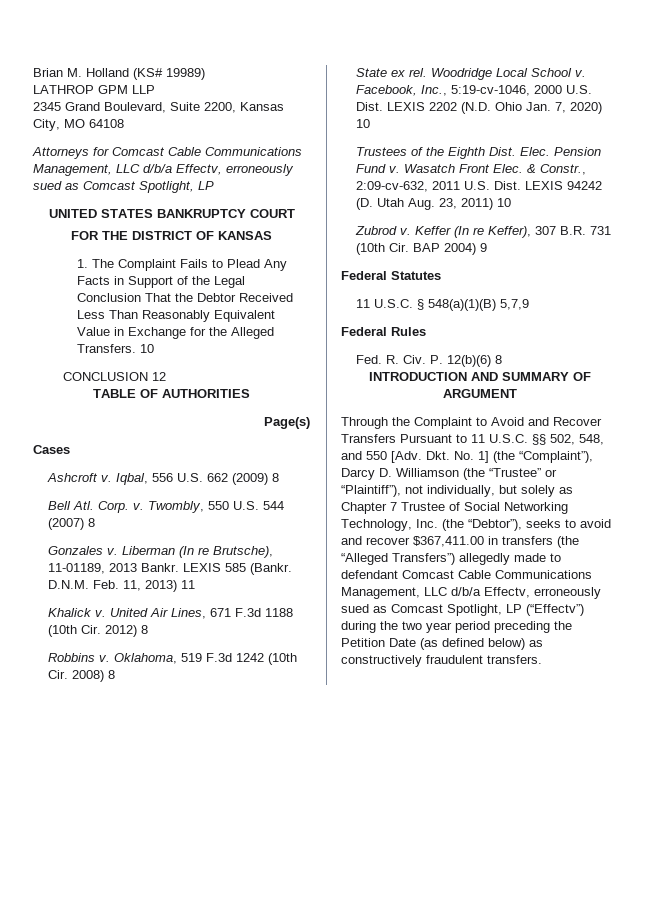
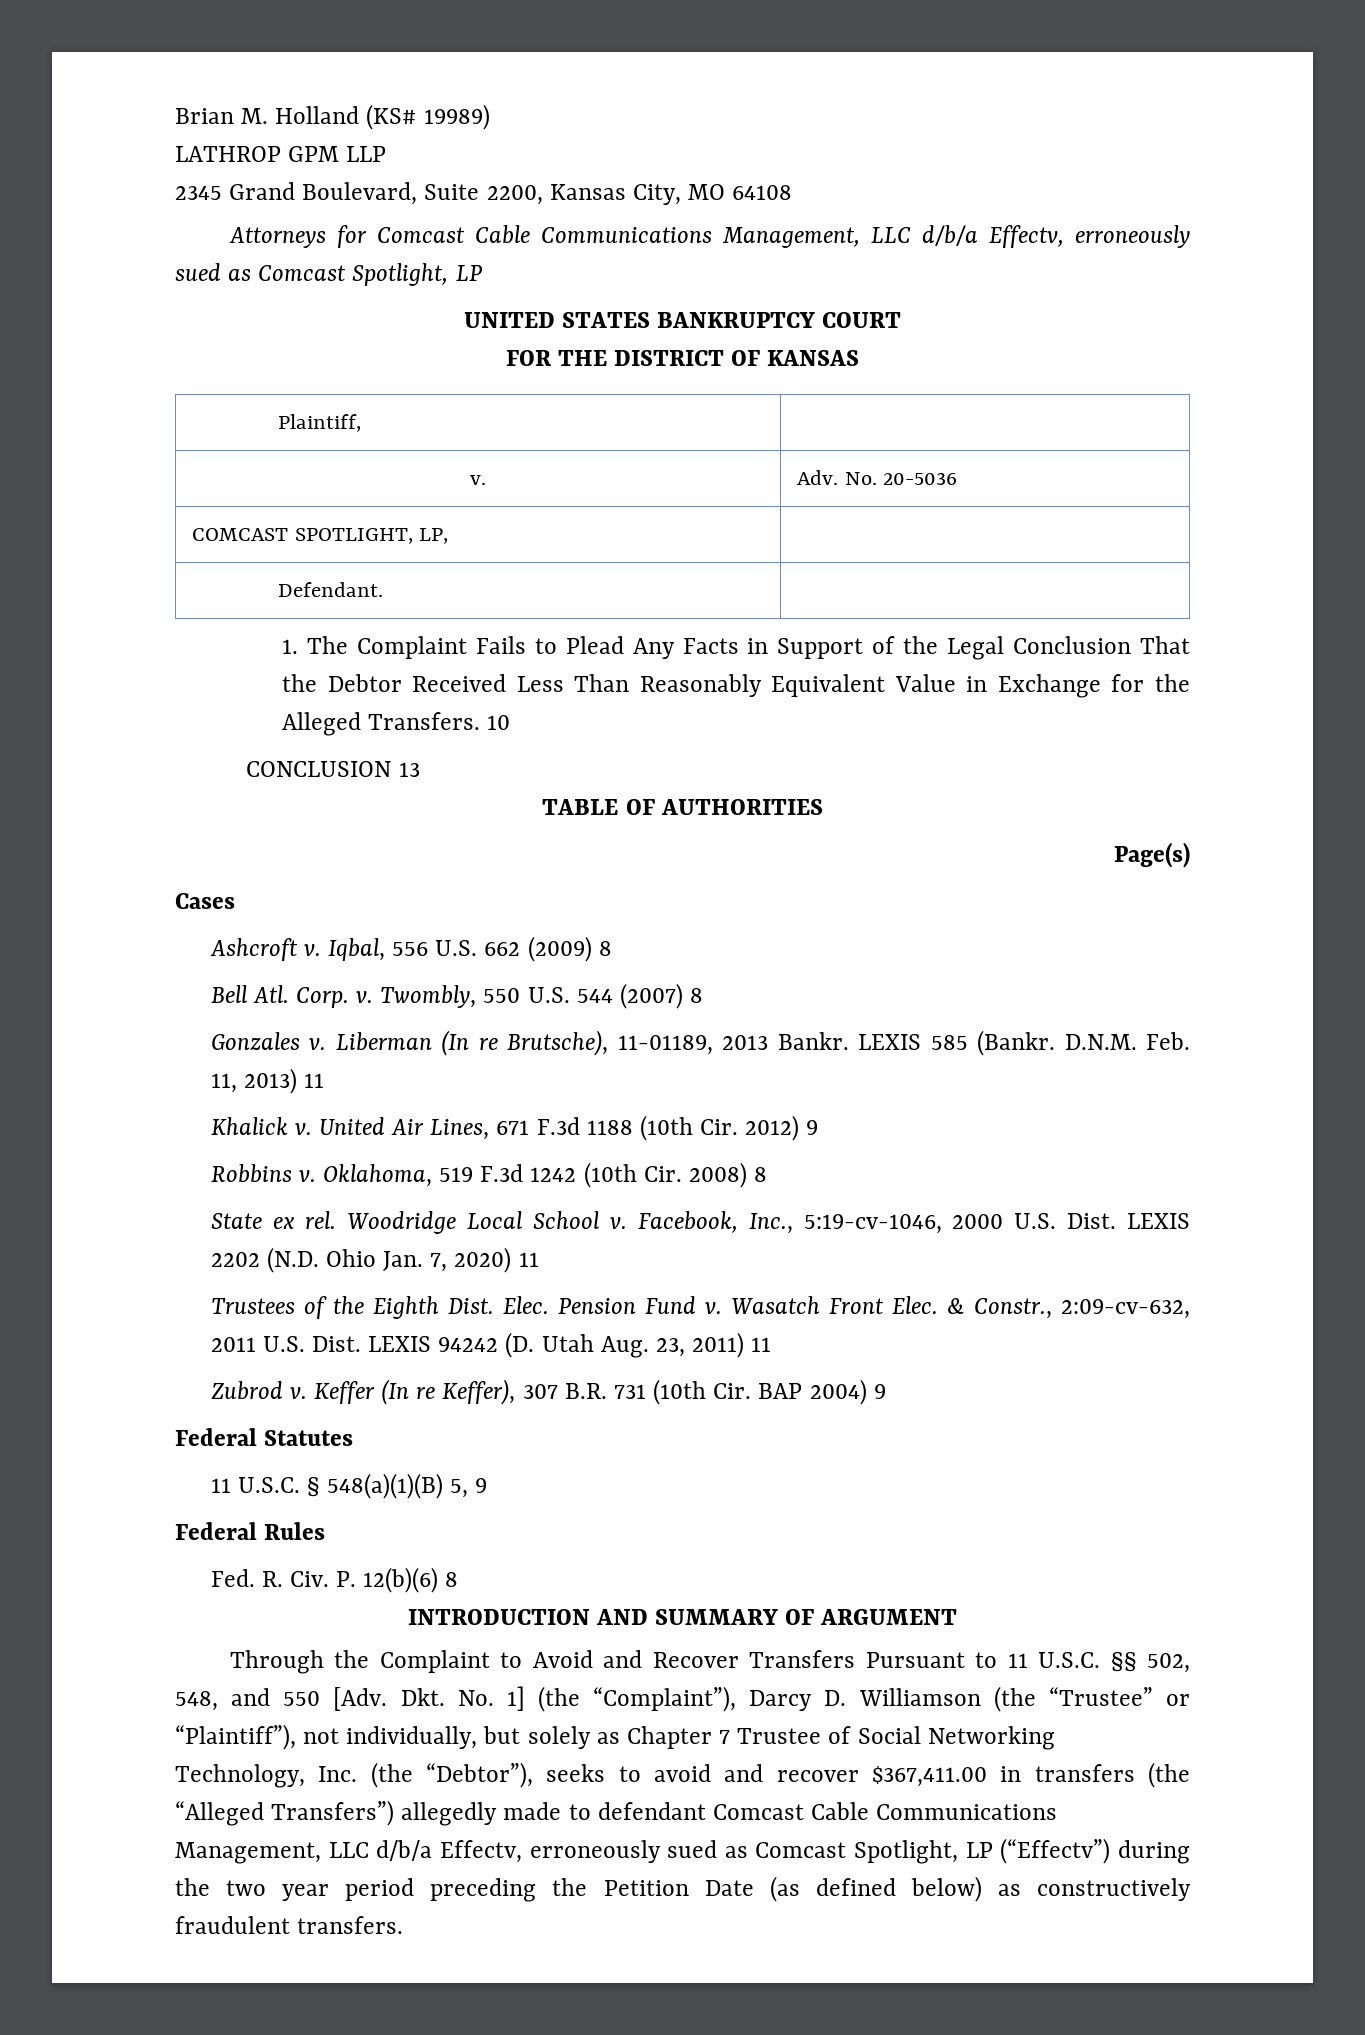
(272, 235) none -> [277,414,361,432] [470,475,486,485] [797,470,958,485] [192,528,449,544] [277,582,383,597] // Plaintiff, | // v. | Adv. No. 20-5036 // COMCAST SPOTLIGHT, LP, | // Defendant. |
[151,372,166,381] 12 -> [398,762,420,777] 13
[140,625,148,634] 8 -> [806,1120,819,1135] 9
[355,119,370,128] 10 -> [518,1252,539,1267] 11
[496,198,511,207] 10 -> [751,1337,772,1352] 11
[499,299,529,310] 5,7,9 -> [450,1478,488,1498] 5, 9

